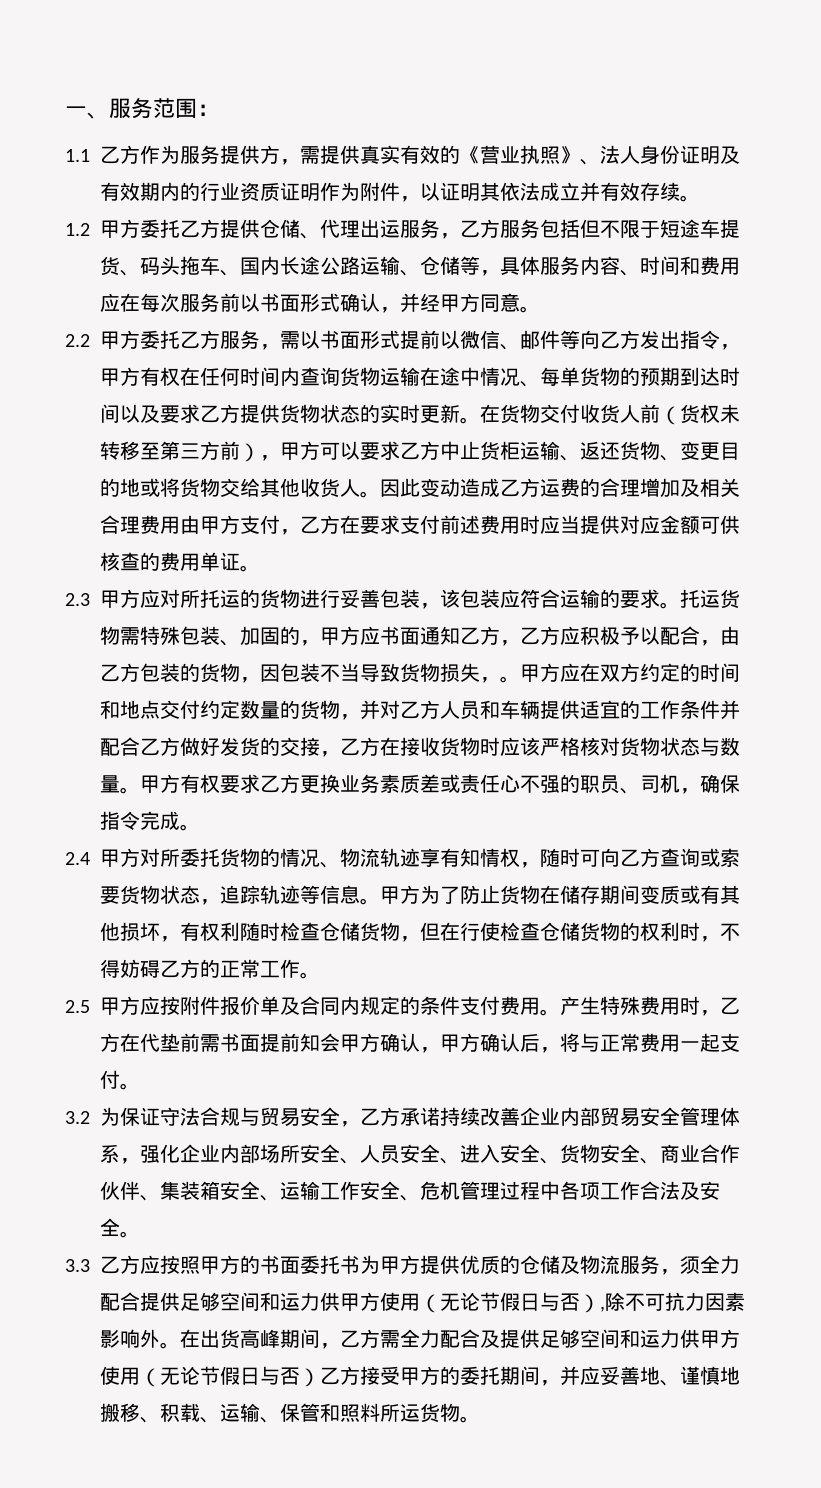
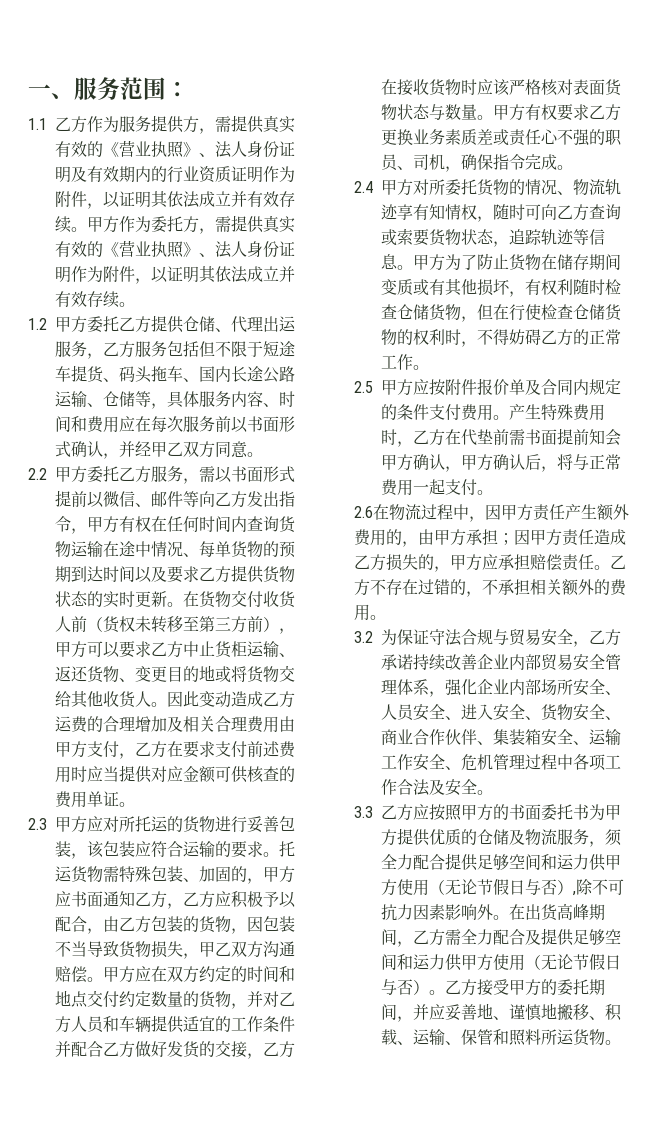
(700, 198) none -> [87,215,295,234] [55,240,295,258] [55,266,295,284] [55,291,135,308] 甲方作为委托方，需提供真实有效的《营业执照》、法人身份证明作为附件，以证明其依法成立并有效存续。
(460, 303) none -> [167,441,199,457] 乙双
(500, 680) none -> [199,941,295,958] [55,966,87,983] 甲乙双方沟通赔偿
(620, 746) none -> [573,79,605,95] 表面
(140, 1086) none -> [354,504,629,522] [354,529,626,547] [354,554,626,572] [354,579,627,597] [354,604,386,621] // 2.6在物流过程中，因甲方责任产生额外费用的，由甲方承担；因甲方责任造成乙方损失的，甲方应承担赔偿责任。乙方不存在过错的，不承担相关额外的费用。
(320, 1377) none -> [429,990,445,995] 。

